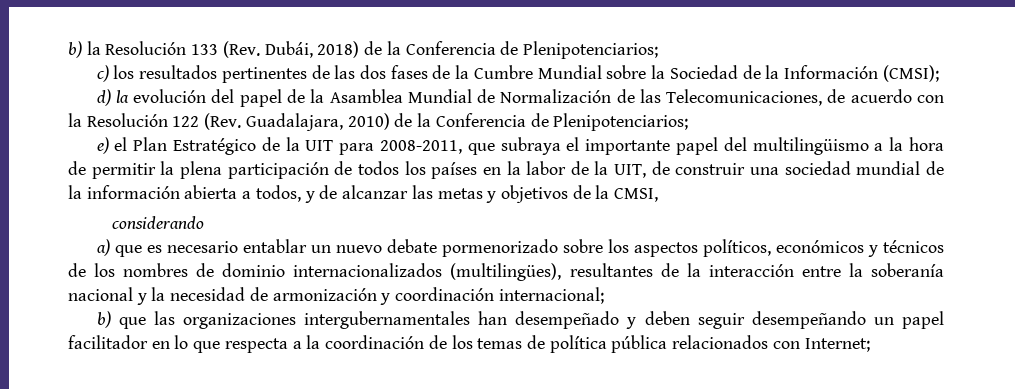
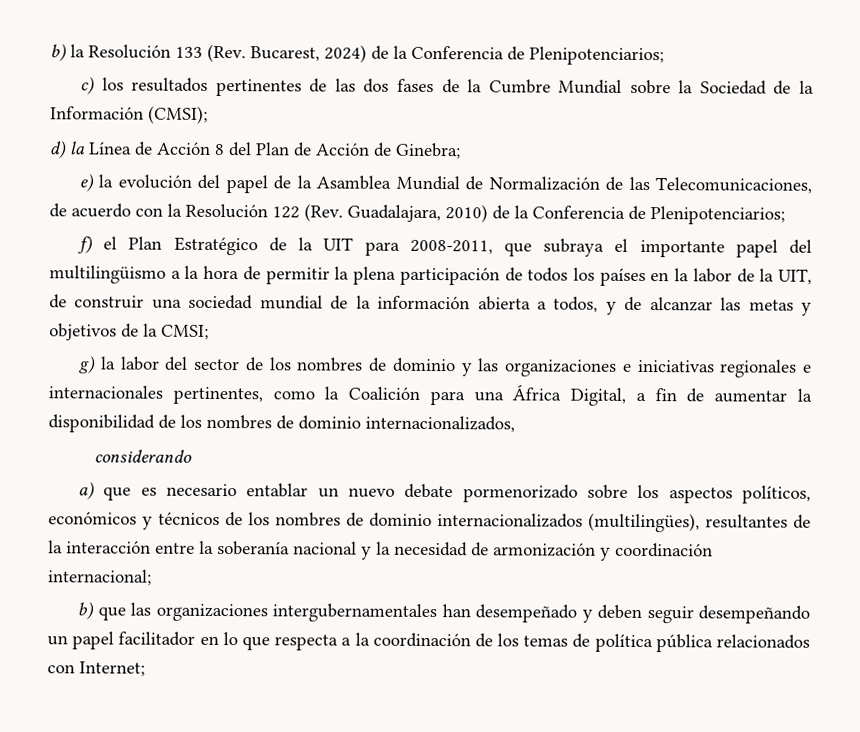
[264,41,360,58] Dubái, 2018) -> [250,44,367,63] Bucarest, 2024)
(129, 96) none -> [88,141,461,160] [79,173,114,192] Línea de Acción 8 del Plan de Acción de Ginebra; // e) la
[96,137,109,154] e) -> [77,235,94,254] f)
[614,188,659,202] CMSI, -> [161,324,209,340] [78,355,812,378] [48,384,812,406] [48,414,515,433] CMSI; // g) la labor del sector de los nombres de dominio y las organizaciones e iniciativas regionales e internacionales pertinentes, como la Coalición para una África Digital, a fin de aumentar la disponibilidad de los nombres de dominio internacionalizados,

